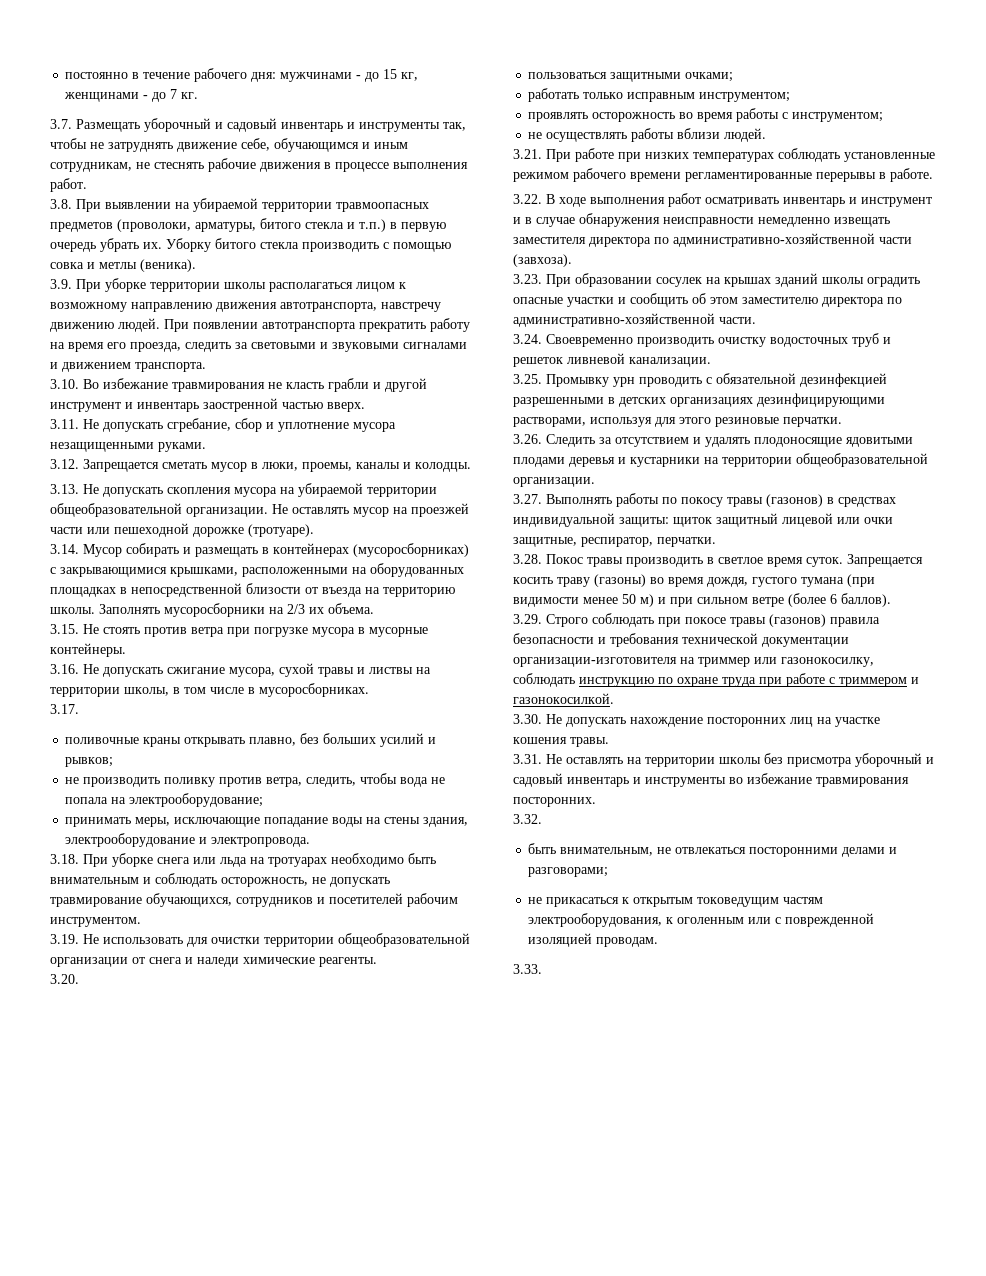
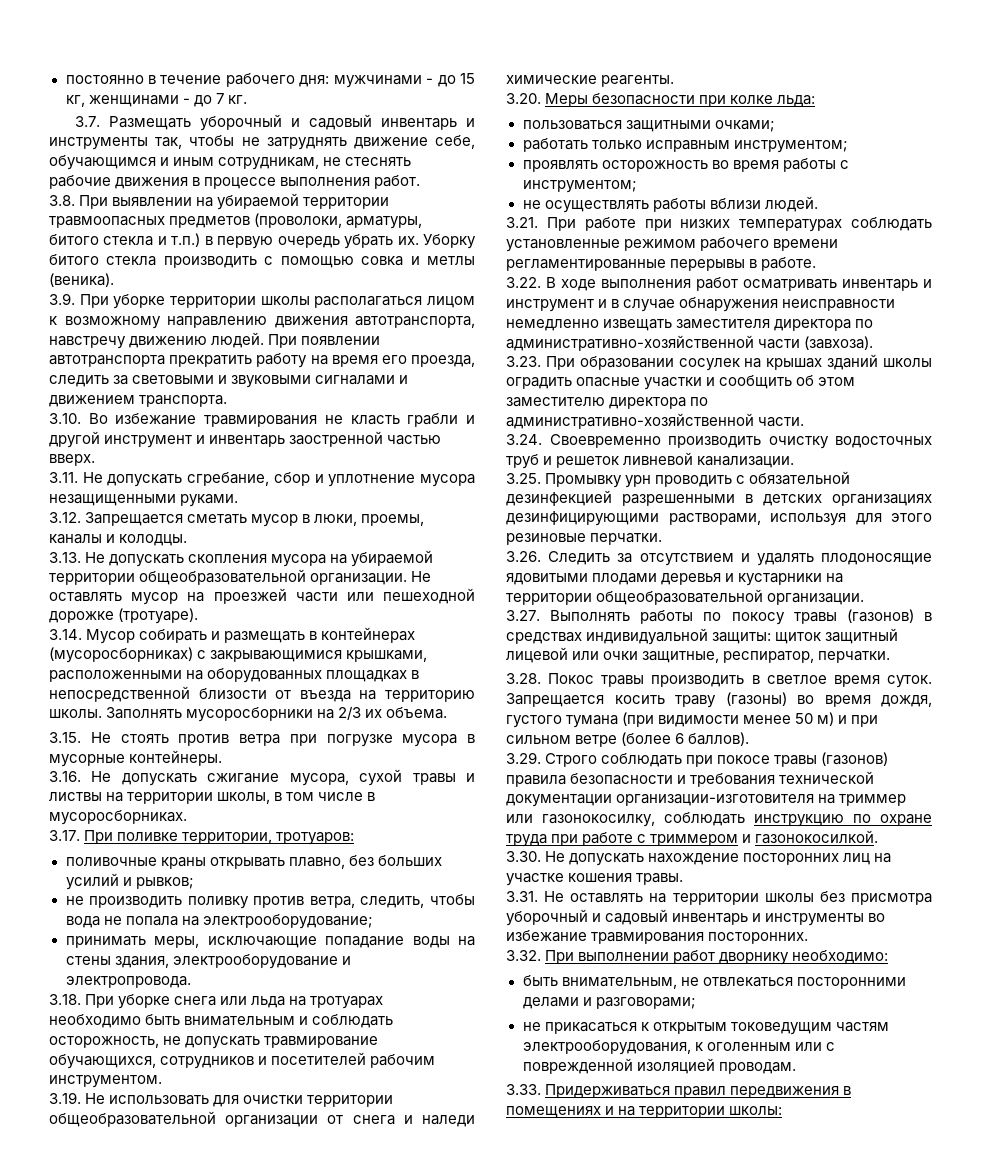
(79, 709) none -> [84,830,355,845] При поливке территории, тротуаров:
(79, 979) none -> [545,93,816,107] Меры безопасности при колке льда:
(542, 819) none -> [545,950,889,965] При выполнении работ дворнику необходимо:
(542, 969) none -> [545,1084,852,1098] [506,1106,783,1118] Придерживаться правил передвижения в помещениях и на территории школы:

